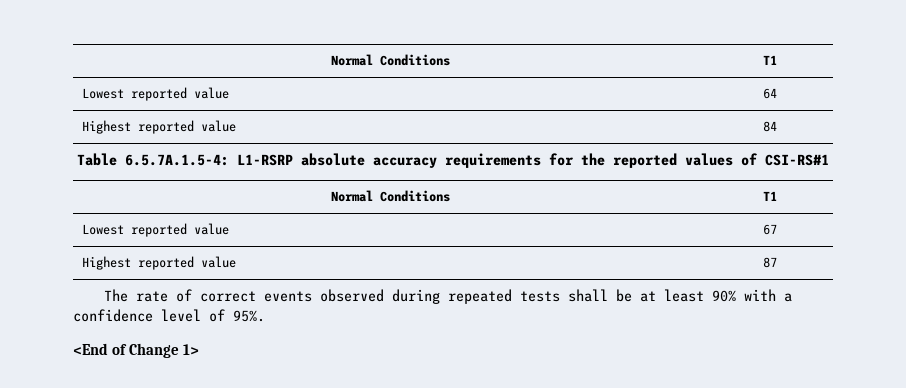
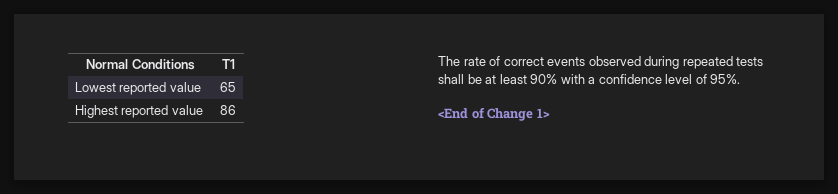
[330,54,450,66] [762,55,777,65] [82,87,230,101] [762,88,777,99] [82,120,237,134] [762,121,777,132] [77,153,829,168] [330,190,450,202] [762,191,777,201] [82,223,230,237] [762,224,777,235] [82,256,237,270] [762,257,777,268] Normal Conditions | T1 // Lowest reported value | 64 // Highest reported value | 84 // Table 6.5.7A.1.5-4: L1-RSRP absolute accuracy requirements for the reported values of CSI-RS#1 // Normal Conditions | T1 // Lowest reported value | 67 // Highest reported value | 87 -> [86,59,195,70] [221,59,235,69] [74,82,201,95] [220,82,236,92] [74,105,203,118] [220,105,236,115] Normal Conditions | T1 // Lowest reported value | 65 // Highest reported value | 86

